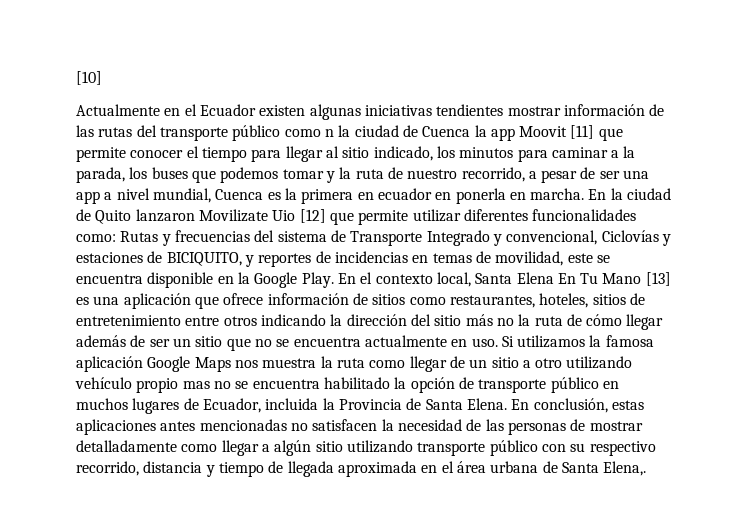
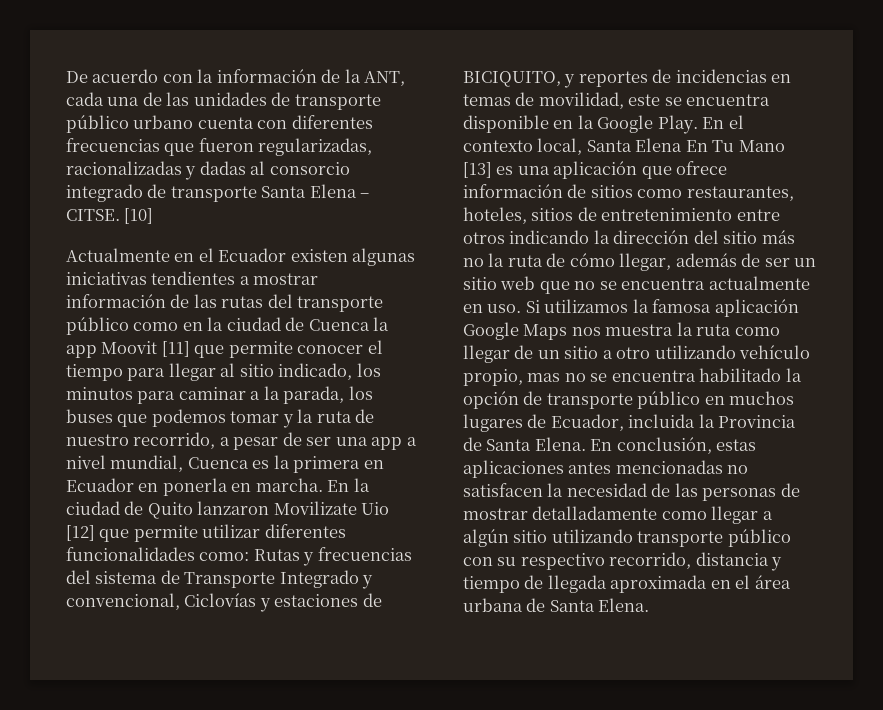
(76, 78) none -> [66,69,406,86] [66,92,381,110] [66,115,373,133] [66,138,373,156] [66,161,350,180] [66,184,370,202] [66,209,120,221] De acuerdo con la información de la ANT, cada una de las unidades de transporte público urbano cuenta con diferentes frecuencias que fueron regularizadas, racionalizadas y dadas al consorcio integrado de transporte Santa Elena – CITSE.
(504, 110) none -> [239,276,250,285] a
[324,129,334,137] n -> [182,322,203,331] en
[377,188,432,200] ecuador -> [66,478,134,492] Ecuador
[626,314,664,330] llegar -> [619,253,672,271] llegar,
(223, 341) none -> [500,276,536,290] web
[136,378,179,393] propio -> [463,369,523,386] propio,
[603,461,647,476] Elena,. -> [598,598,650,612] Elena.

